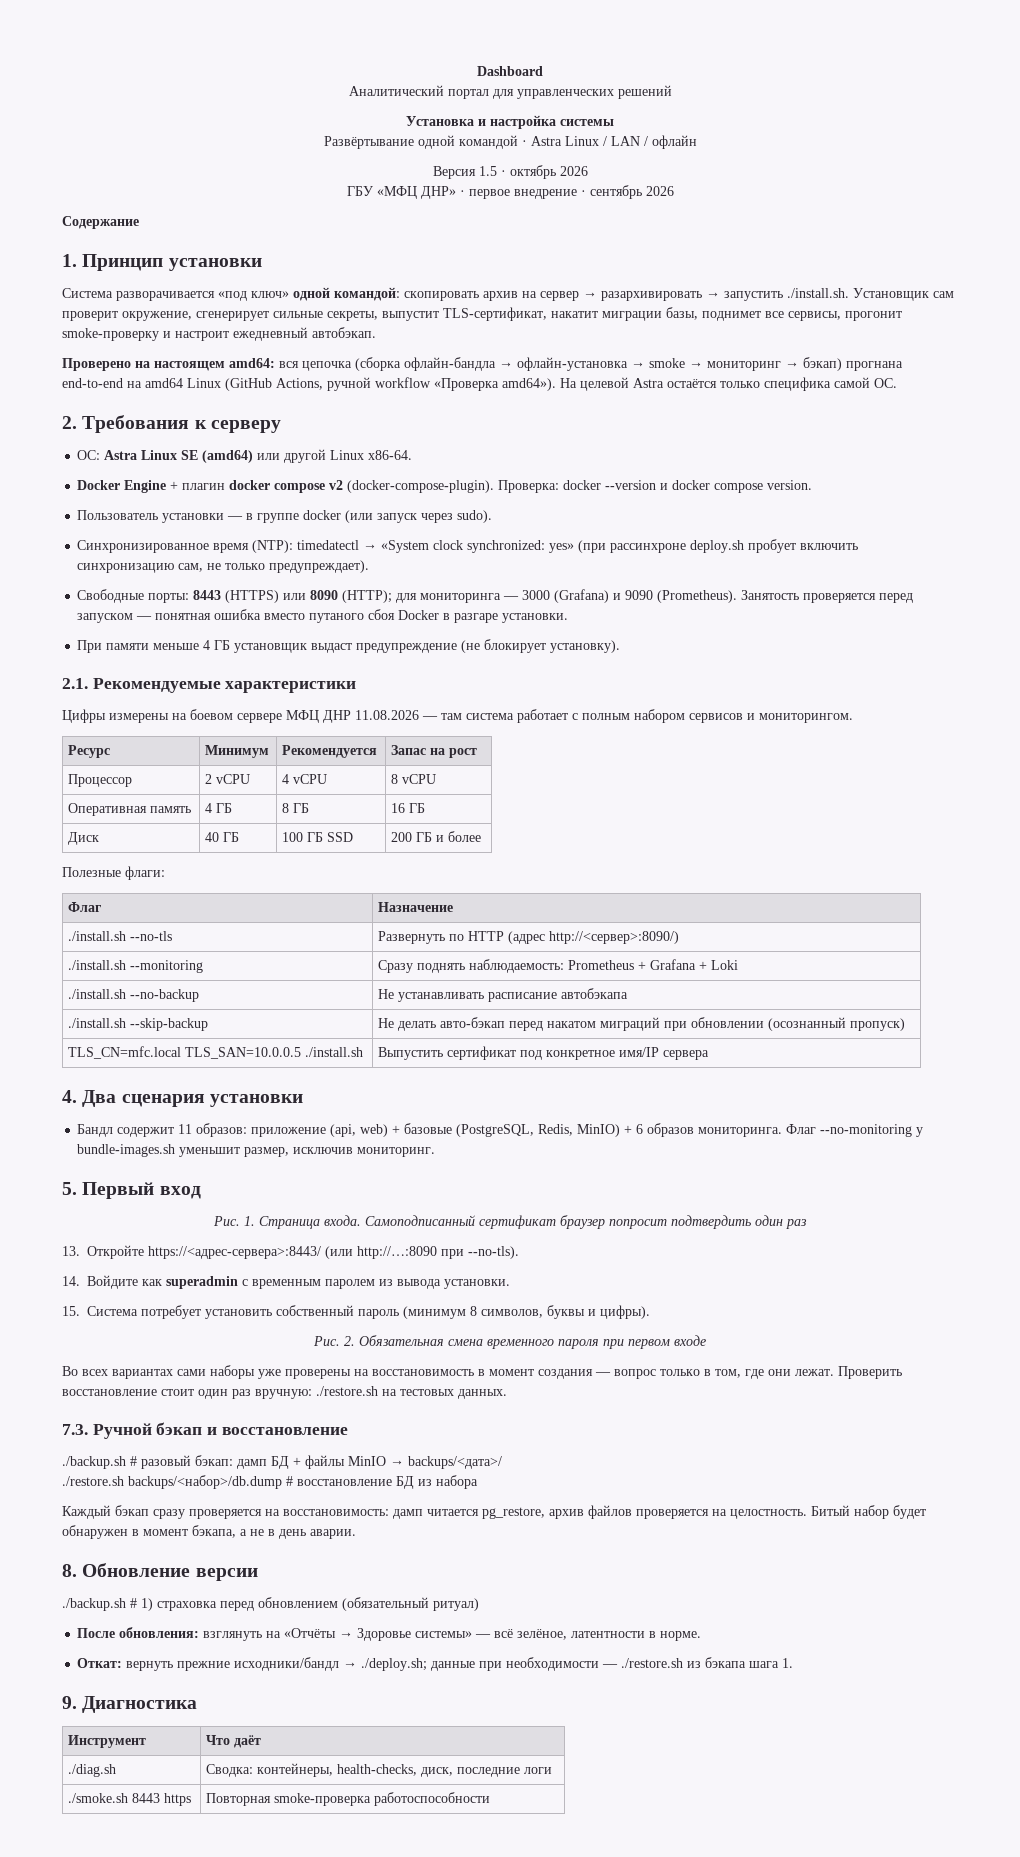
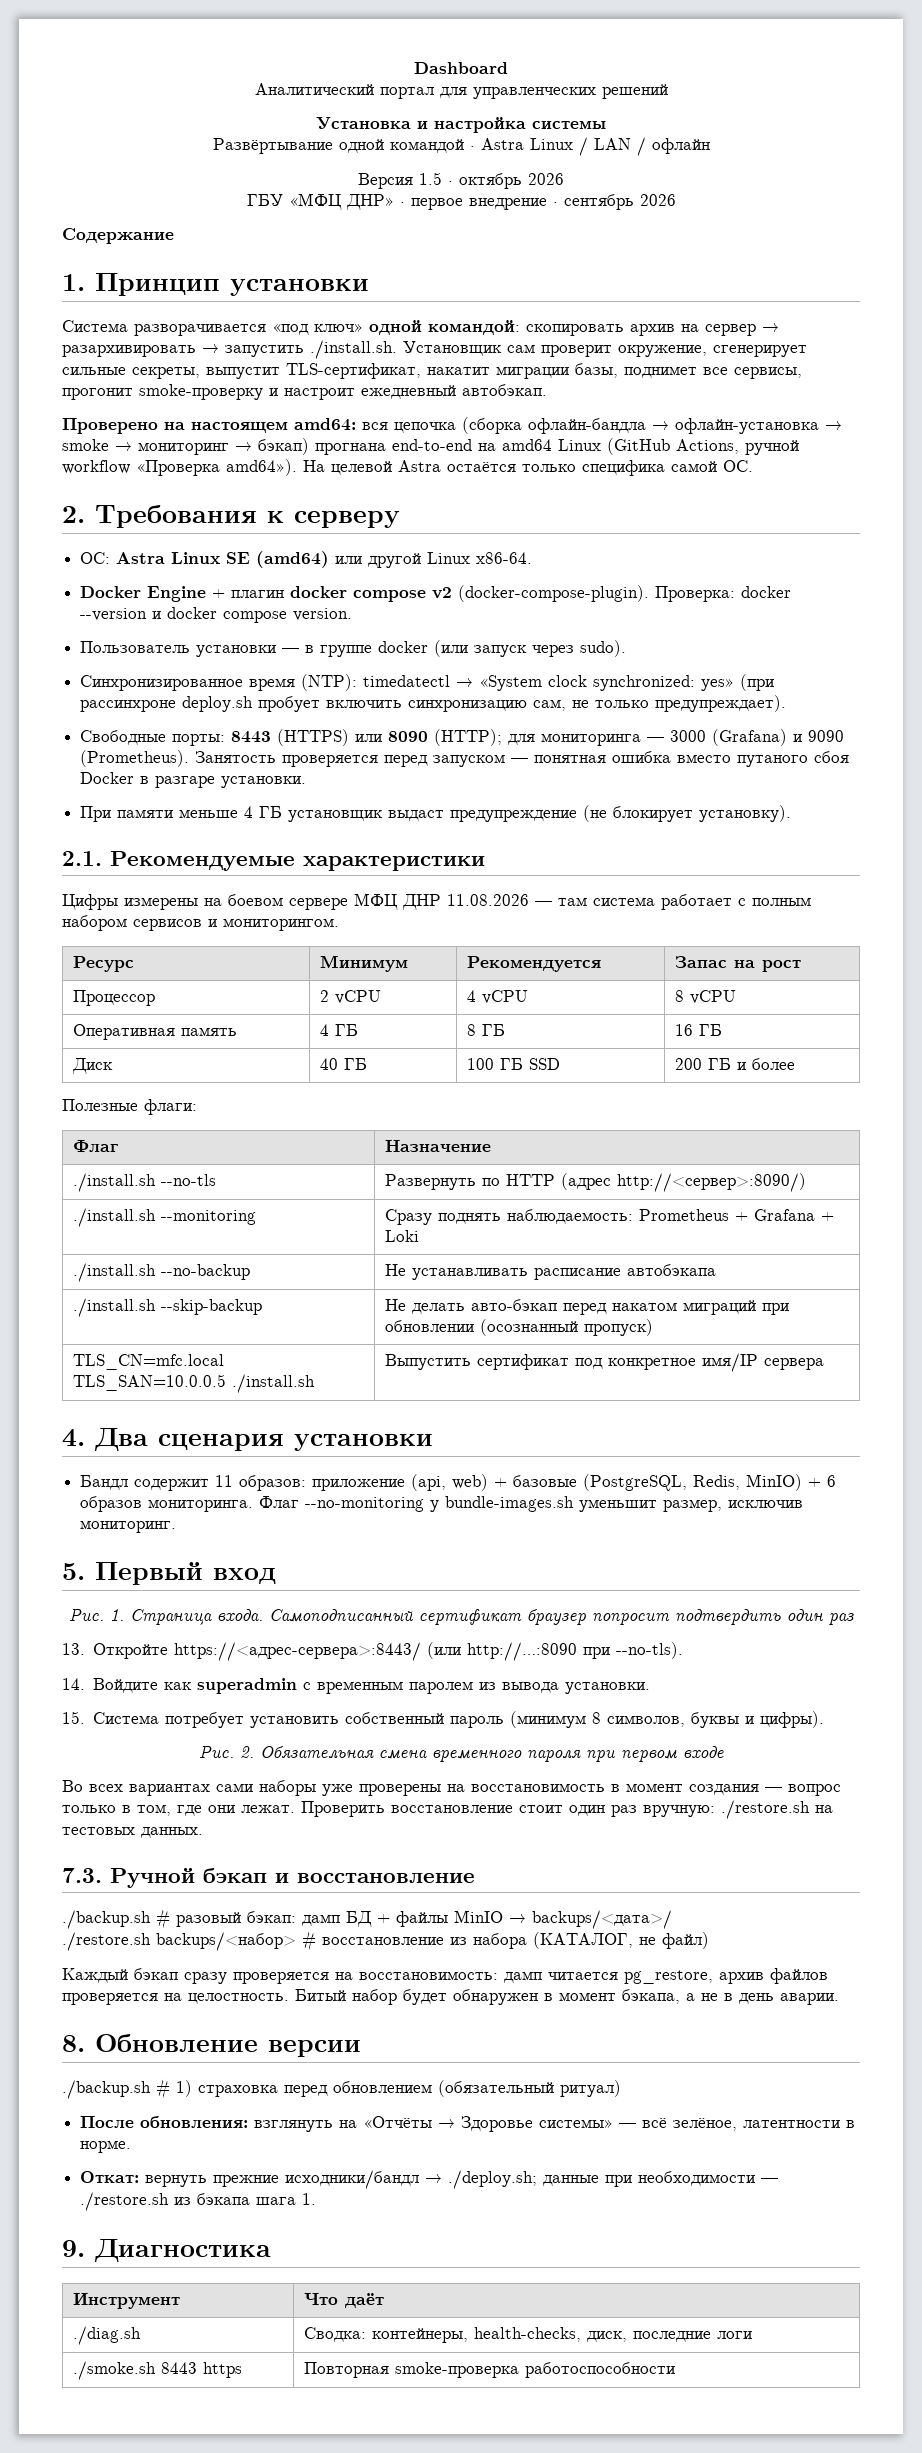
[128,1475,282,1489] backups/<набор>/db.dump -> [156,1932,296,1951] backups/<набор>
[396,1476,414,1489] БД -> (444, 1941) none
(478, 1482) none -> [533,1932,709,1949] (КАТАЛОГ, не файл)

